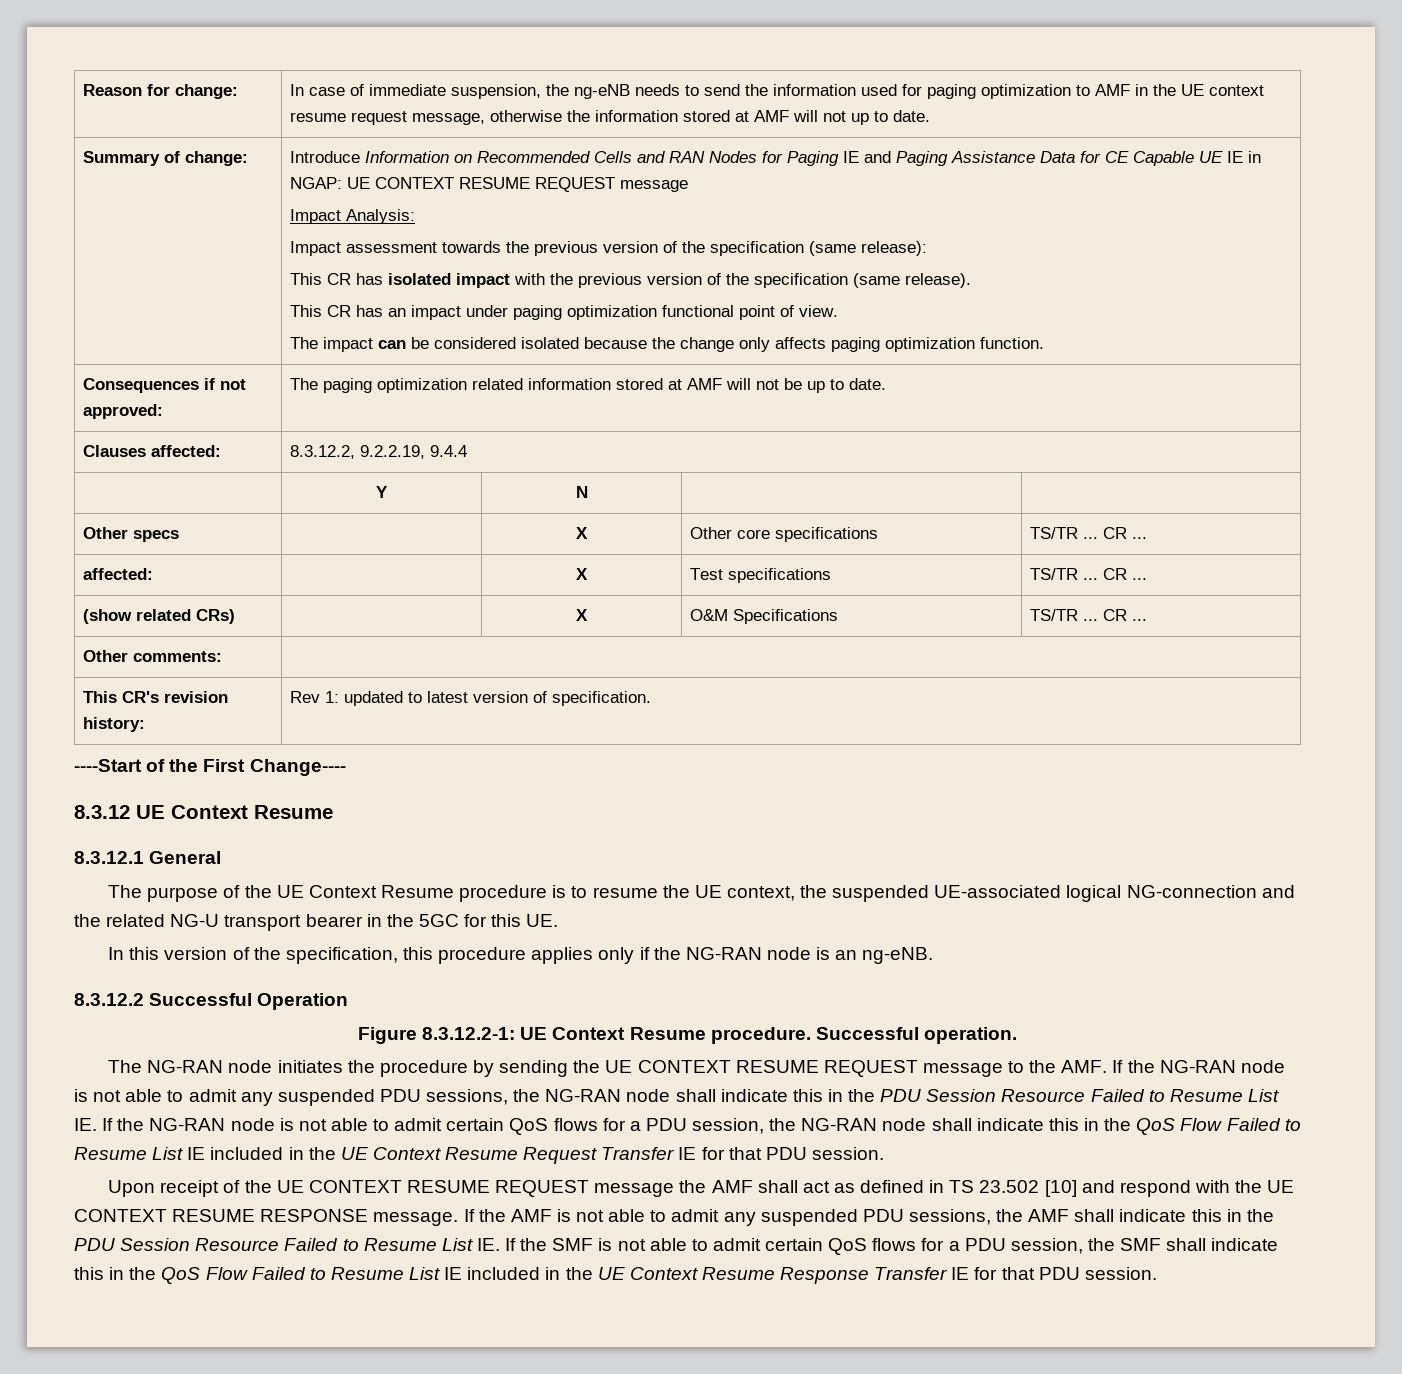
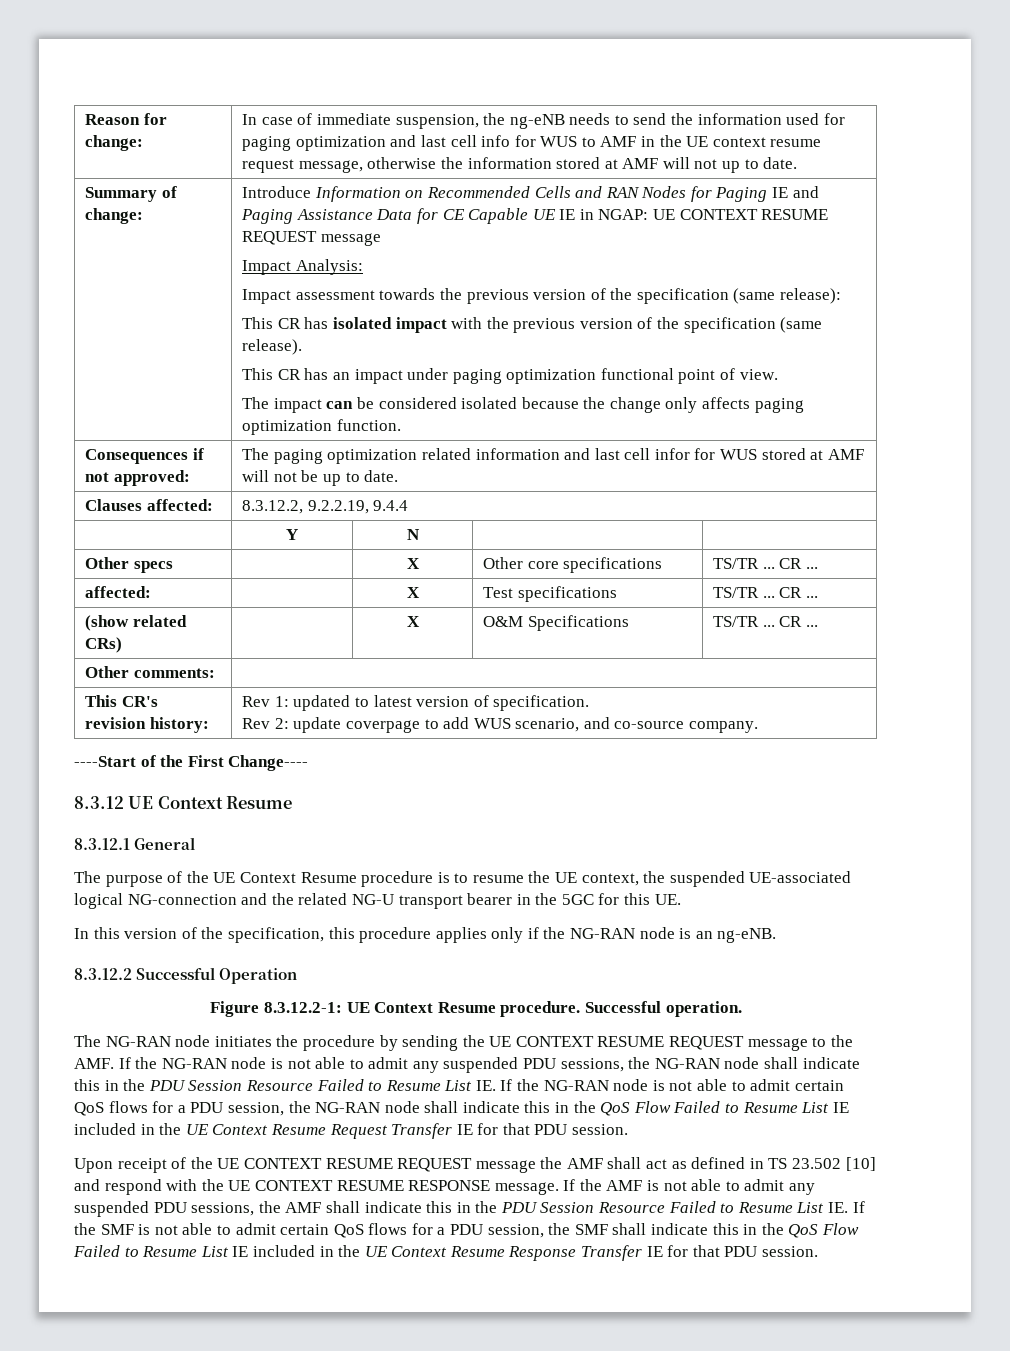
(1071, 91) none -> [390,135,578,147] and last cell info for WUS
(611, 384) none -> [564,448,758,460] and last cell infor for WUS
(651, 698) none -> [242,717,759,733] // Rev 2: update coverpage to add WUS scenario, and co-source company.

